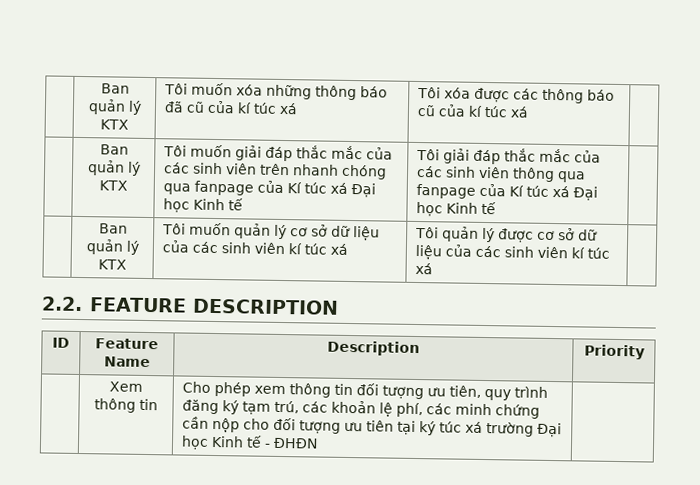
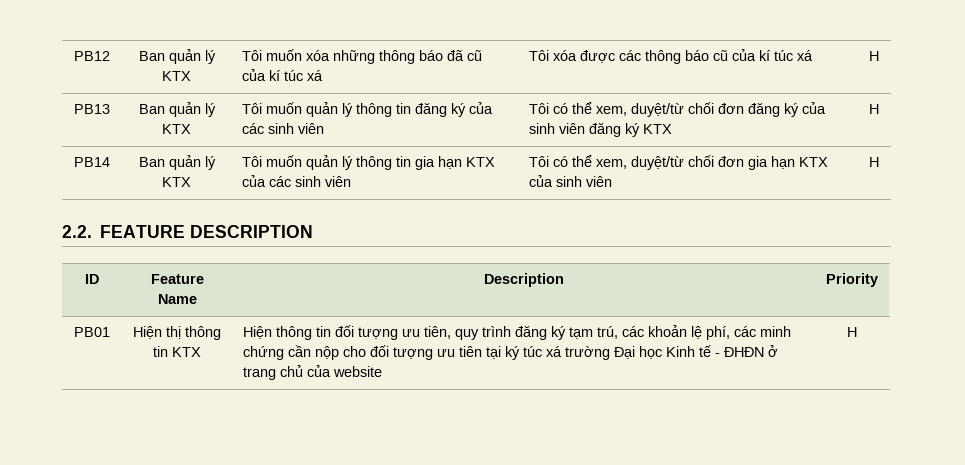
(100, 88) none -> [74,51,110,61] PB12
[99,144,129,155] [86,160,141,176] [98,180,128,191] [163,144,394,162] [164,162,388,180] [163,180,377,198] [163,198,244,213] [416,148,602,165] [416,165,587,183] [416,183,599,201] [416,201,497,217] [98,223,128,234] [85,239,140,255] [97,259,127,270] [162,222,381,241] [162,240,349,255] [415,226,599,243] [415,244,611,260] [415,262,434,275] // | Ban quản lý KTX | Tôi muốn giải đáp thắc mắc của các sinh viên trên nhanh chóng qua fanpage của Kí túc xá Đại học Kinh tế | Tôi giải đáp thắc mắc của các sinh viên thông qua fanpage của Kí túc xá Đại học Kinh tế | // | Ban quản lý KTX | Tôi muốn quản lý cơ sở dữ liệu của các sinh viên kí túc xá | Tôi quản lý được cơ sở dữ liệu của các sinh viên kí túc xá | -> [868,51,879,61] [74,104,110,114] [138,102,216,117] [162,124,191,134] [242,102,494,117] [242,123,325,134] [529,102,827,117] [529,122,673,137] [868,104,879,114] [74,157,110,167] [138,155,216,170] [162,177,191,187] [242,155,496,170] [242,175,352,187] [529,155,829,170] [529,175,613,187] [868,157,879,167] H // PB13 | Ban quản lý KTX | Tôi muốn quản lý thông tin đăng ký của các sinh viên | Tôi có thể xem, duyệt/từ chối đơn đăng ký của sinh viên đăng ký KTX | H // PB14 | Ban quản lý KTX | Tôi muốn quản lý thông tin gia hạn KTX của các sinh viên | Tôi có thể xem, duyệt/từ chối đơn gia hạn KTX của sinh viên | H
[109,381,143,392] [94,398,158,413] [182,381,287,397] | Xem thông tin | Cho phép xem -> [74,327,110,337] [133,326,221,340] [153,346,201,357] [243,326,273,339] PB01 | Hiện thị thông tin KTX | Hiện
(319, 443) | -> [768,345,779,357] [243,365,383,380] [847,327,857,337] ở trang chủ của website | H

